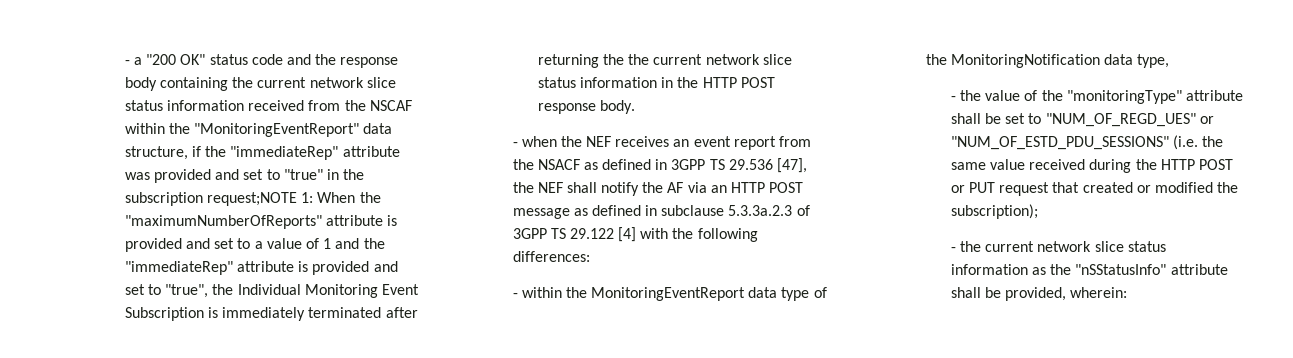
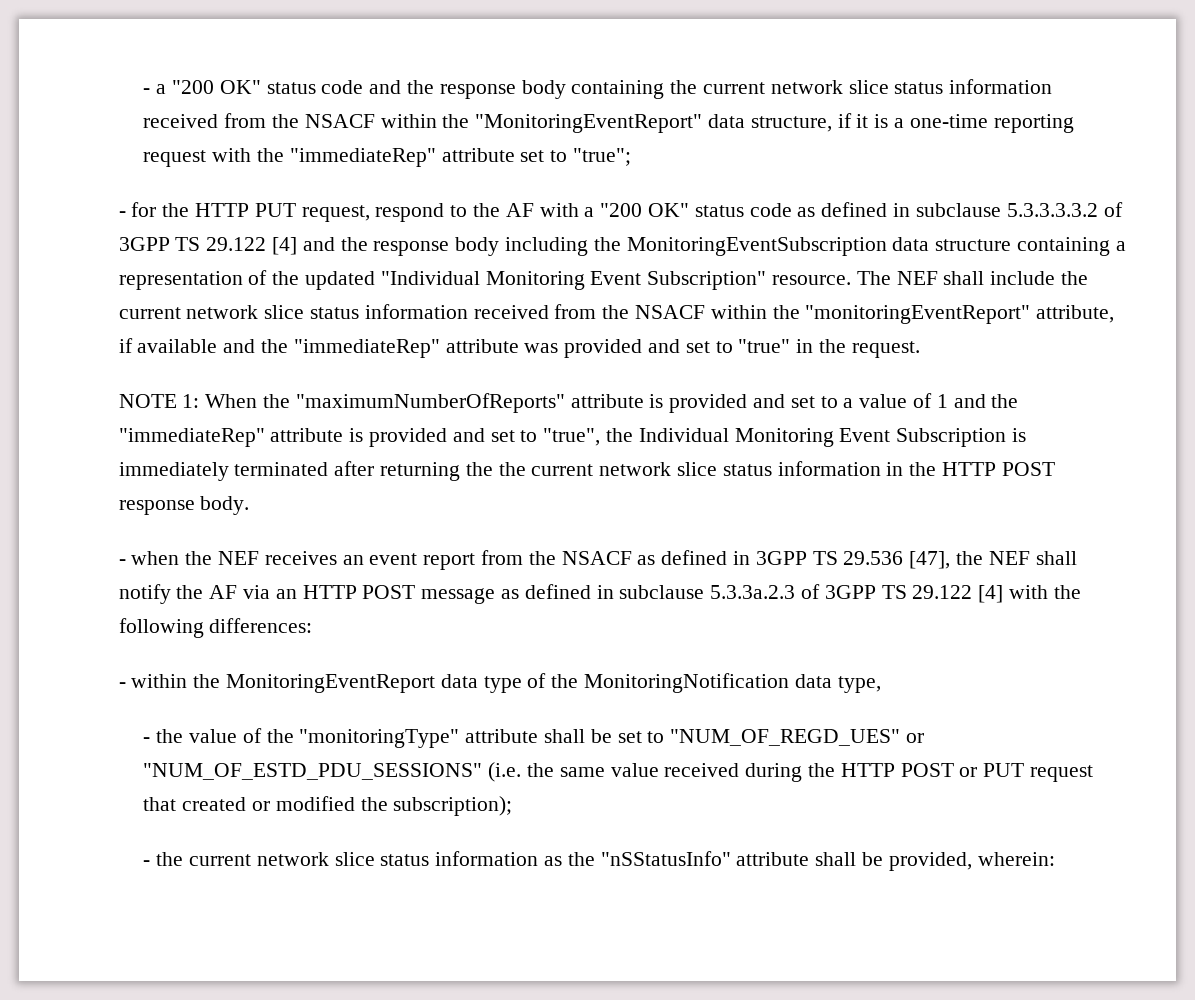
[369,100,412,111] NSCAF -> [304,114,375,128] NSACF
(202, 151) none -> [856,114,1074,133] [143,148,632,167] [118,202,1123,222] [118,237,1126,256] [118,270,1089,290] [118,304,1115,324] [118,338,256,353] it is a one-time reporting request with the "immediateRep" attribute set to "true"; // - for the HTTP PUT request, respond to the AF with a "200 OK" status code as defined in subclause 5.3.3.3.3.2 of 3GPP TS 29.122 [4] and the response body including the MonitoringEventSubscription data structure containing a representation of the updated "Individual Monitoring Event Subscription" resource. The NEF shall include the current network slice status information received from the NSACF within the "monitoringEventReport" attribute, if available and
[124,192,298,206] subscription request;NOTE -> [851,341,920,358] [118,394,177,408] request. // NOTE

